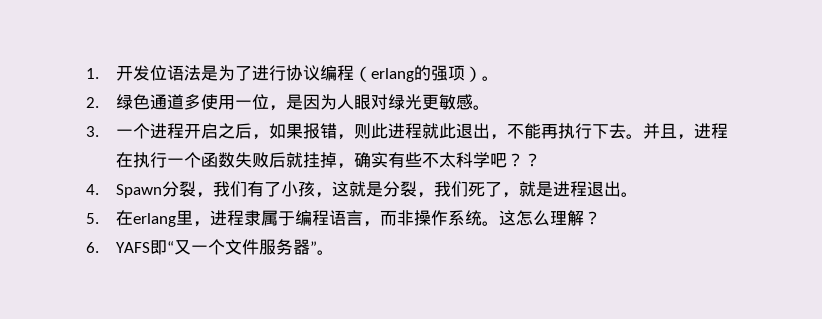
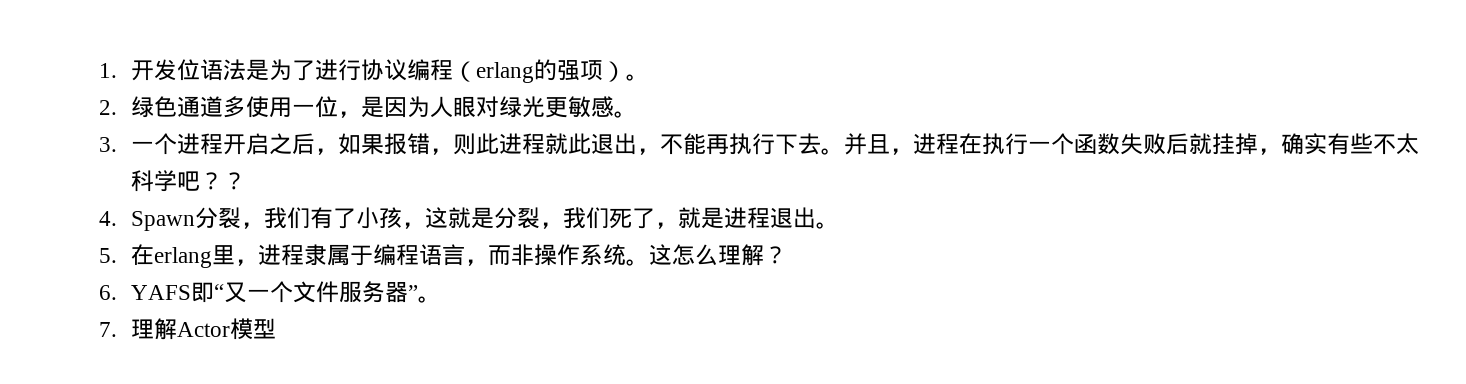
(334, 252) none -> [99,318,277,340] // 7.理解Actor模型

